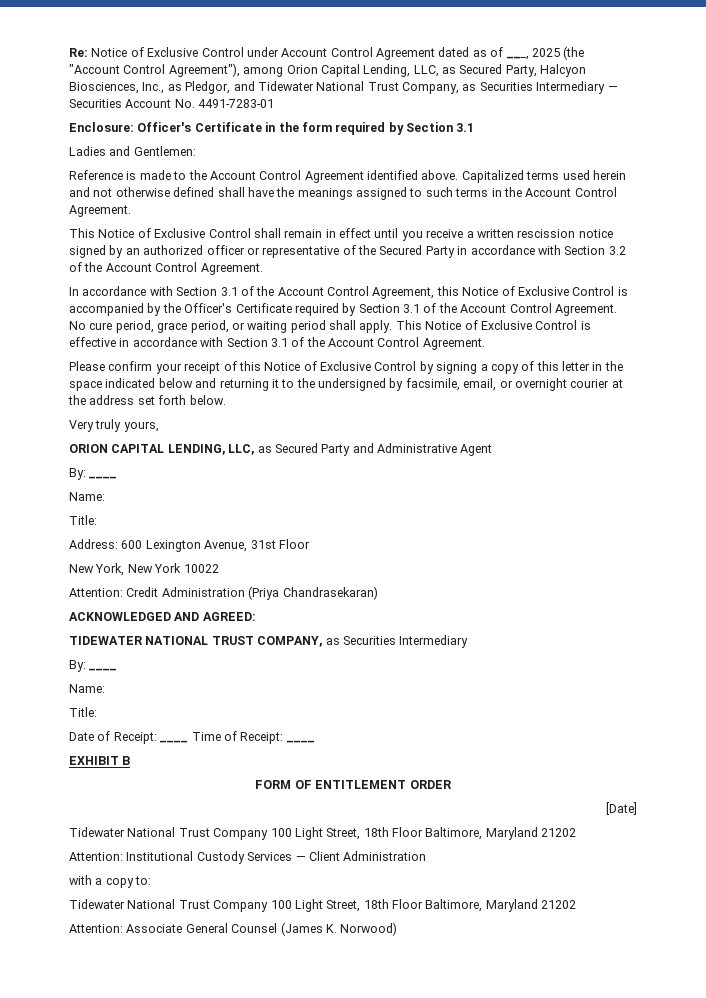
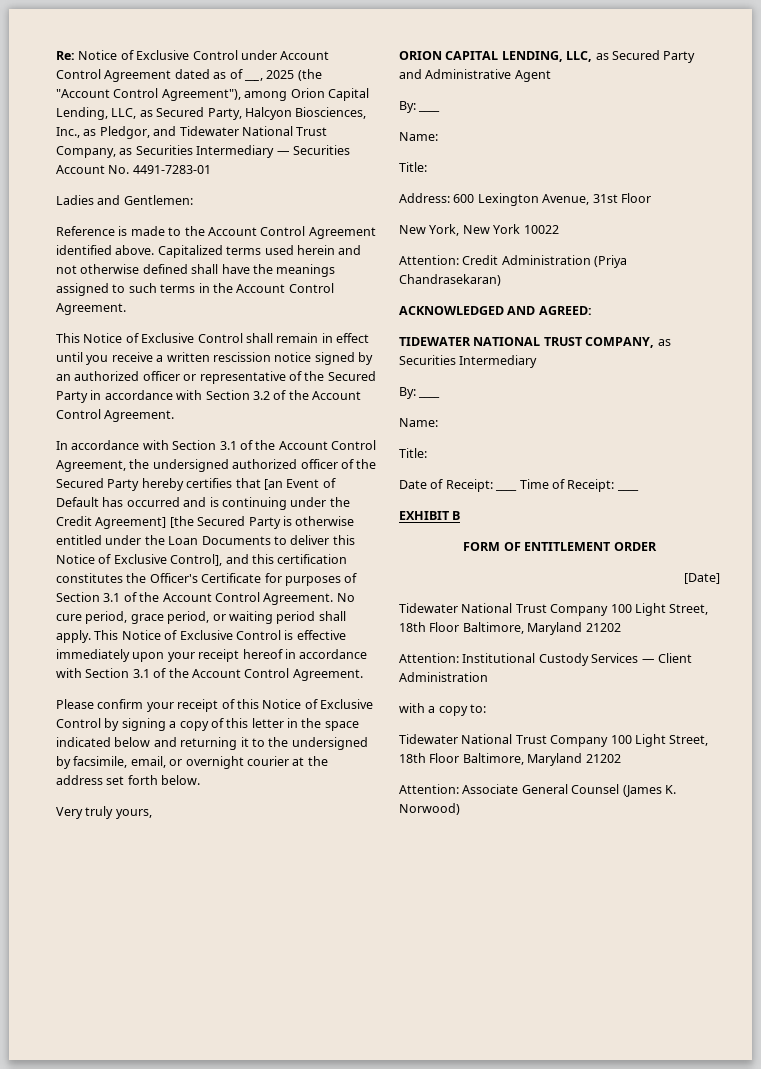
[69,122,475,135] // Enclosure: Officer's Certificate in the form required by Section 3.1 -> (211, 169) none
[436,286,628,296] [69,303,357,316] this Notice of Exclusive Control is accompanied by the Officer's Certificate required by -> [129,459,377,472] [56,478,336,491] [56,497,350,510] [56,516,355,529] [56,535,355,545] [56,554,348,566] [56,573,358,586] the undersigned authorized officer of the Secured Party hereby certifies that [an Event of Default has occurred and is continuing under the Credit Agreement] [the Secured Party is otherwise entitled under the Loan Documents to deliver this Notice of Exclusive Control], and this certification constitutes the Officer's Certificate for purposes of
(116, 342) none -> [56,649,283,662] immediately upon your receipt hereof

